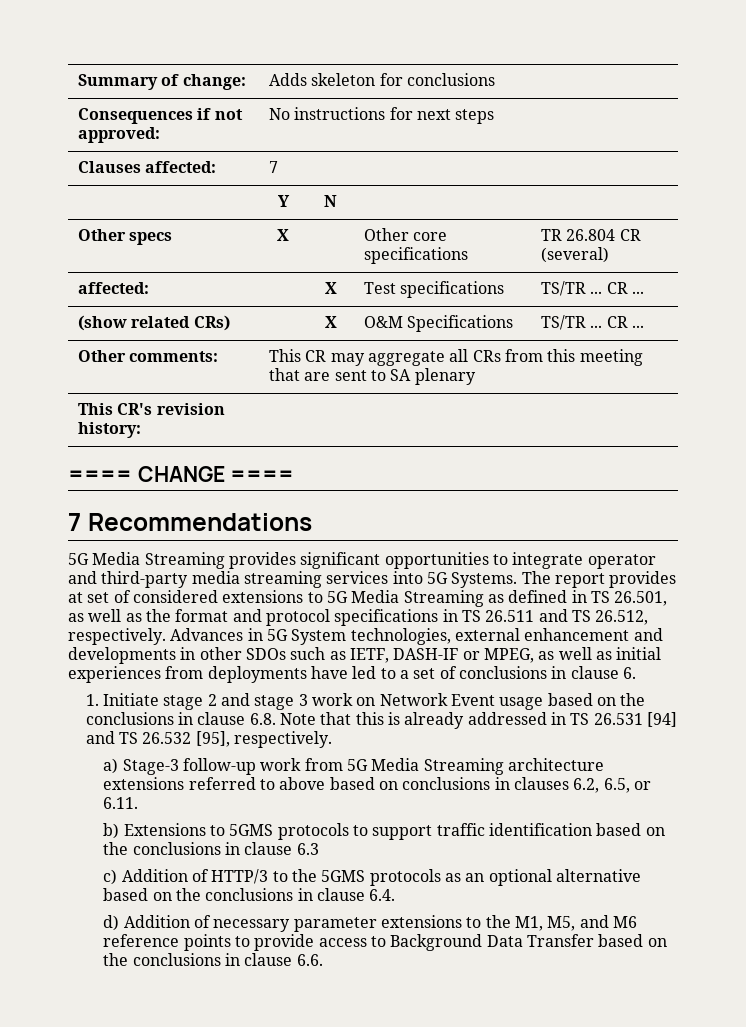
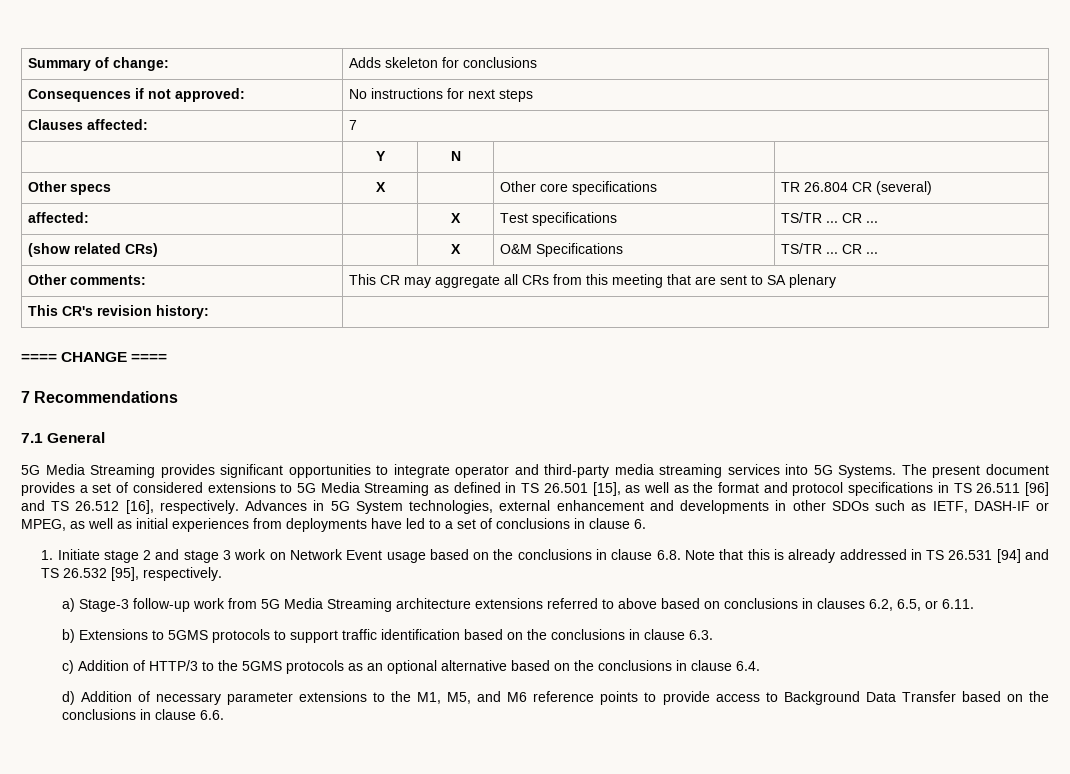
(312, 522) none -> [21,432,106,443] // 7.1 General
[554,571,677,588] [68,592,83,603] report provides at -> [932,464,1049,478] [21,482,88,496] present document provides a
[614,591,668,606] 26.501, -> [543,482,621,496] 26.501 [15],
[538,609,649,625] and TS 26.512, -> [1024,482,1049,496] [21,500,154,514] [96] and TS 26.512 [16],
[296,843,319,855] 6.3 -> [688,630,713,640] 6.3.

